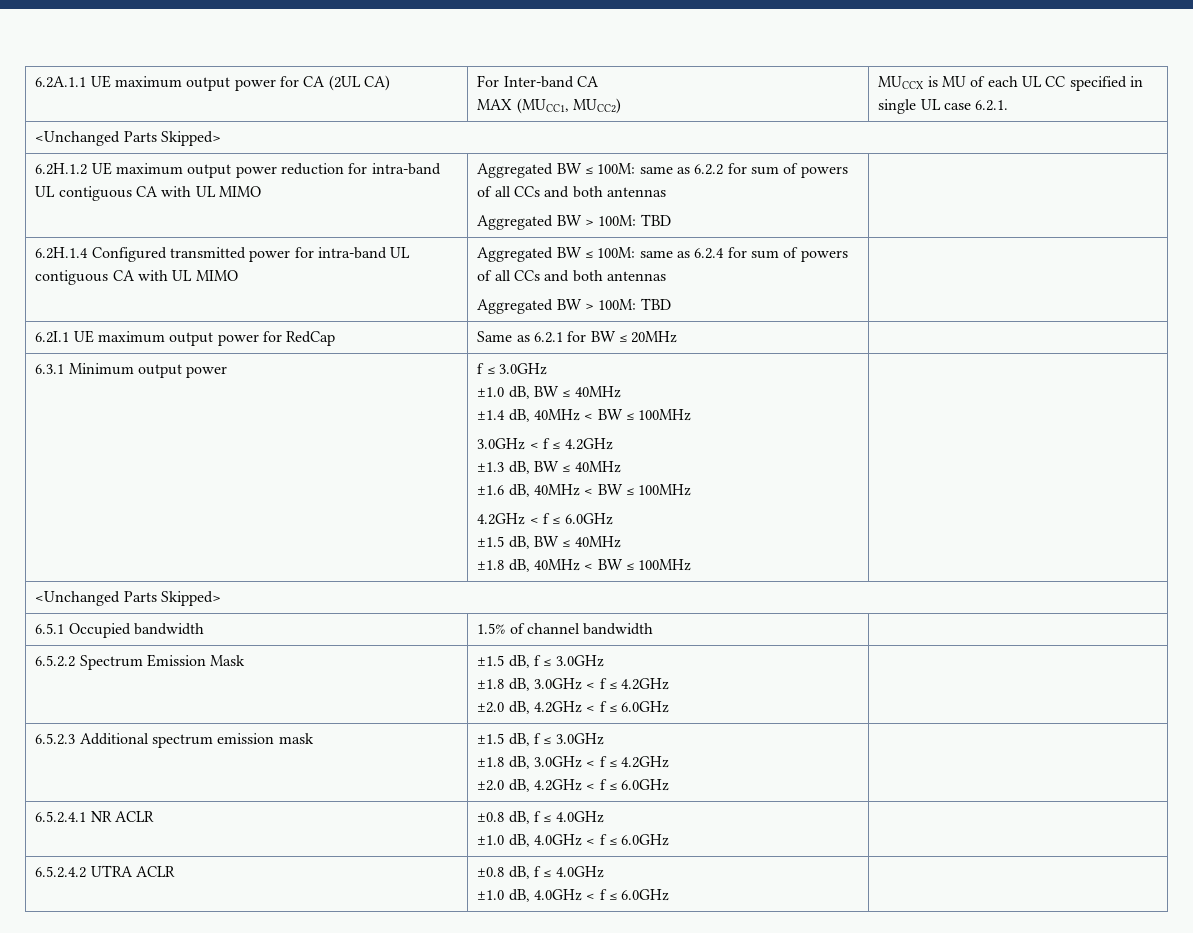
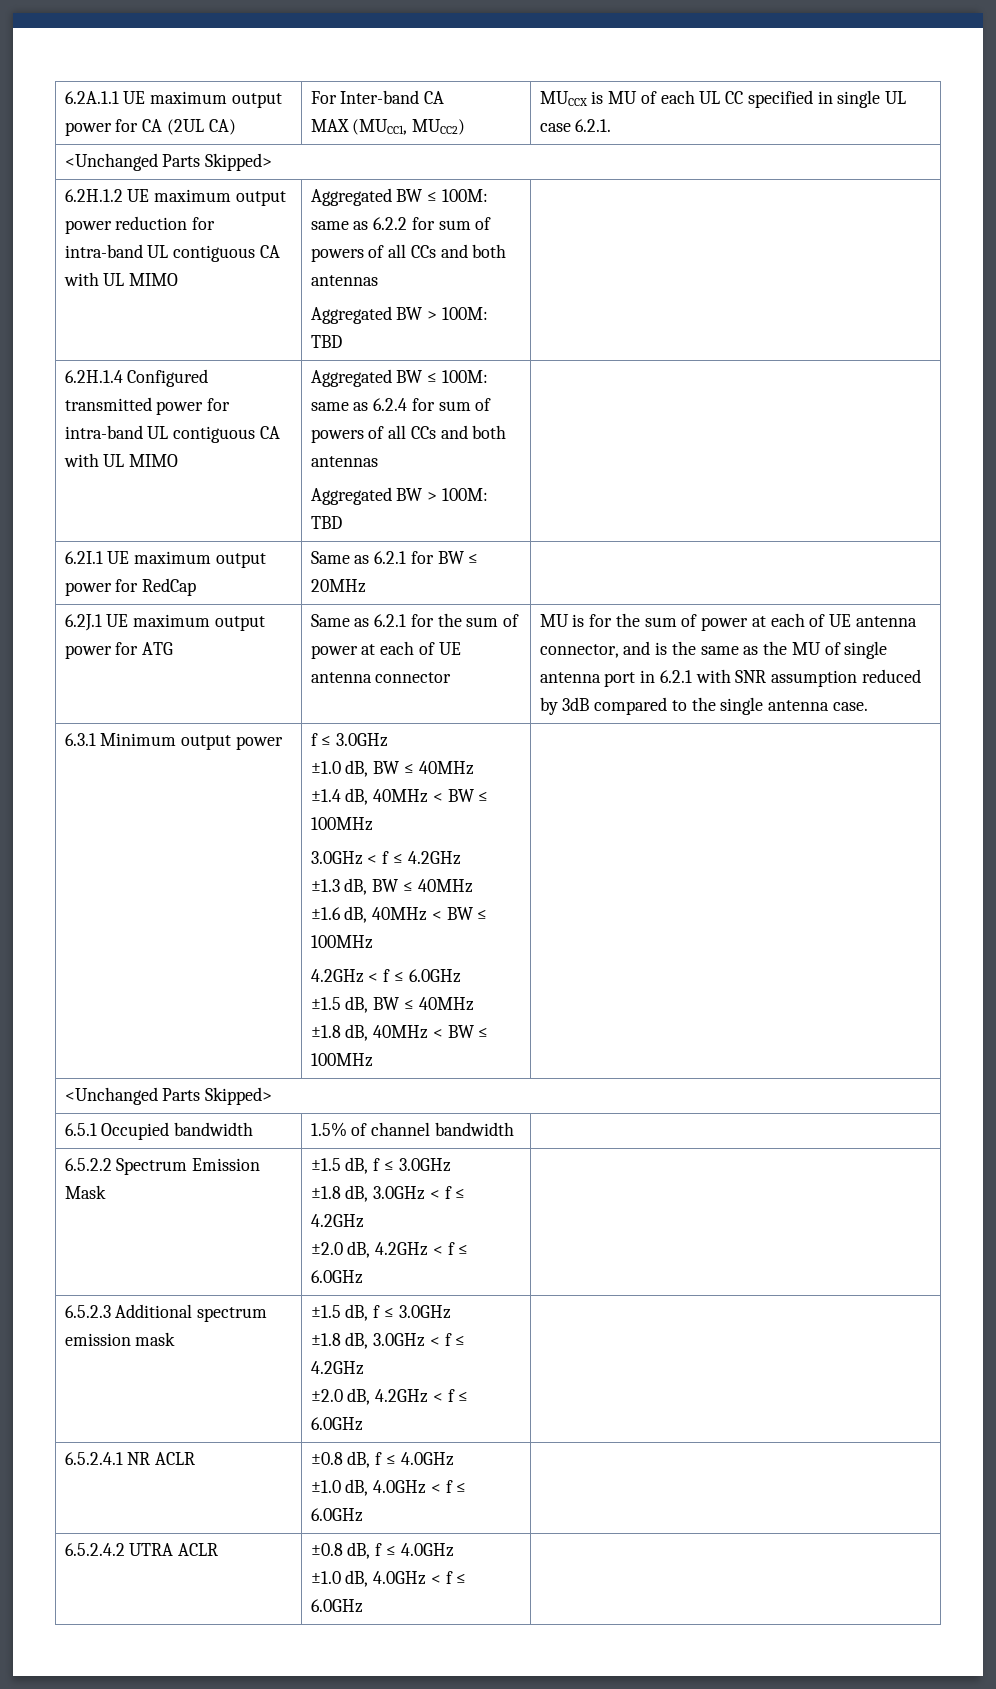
(678, 337) none -> [64,614,265,631] [64,642,174,659] [310,613,520,627] [310,641,461,659] [310,672,452,683] [539,613,917,631] [539,641,888,659] [539,669,921,687] [539,697,868,715] // 6.2J.1 UE maximum output power for ATG | Same as 6.2.1 for the sum of power at each of UE antenna connector | MU is for the sum of power at each of UE antenna connector, and is the same as the MU of single antenna port in 6.2.1 with SNR assumption reduced by 3dB compared to the single antenna case.

